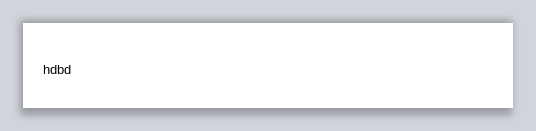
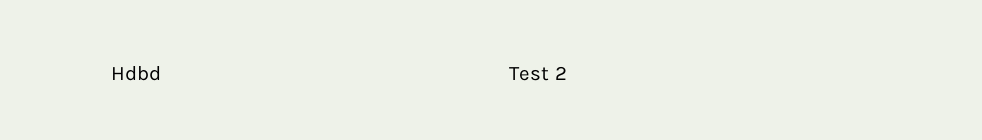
[43,65,71,74] hdbd -> [111,66,161,81] [509,66,567,81] Hdbd // Test 2

